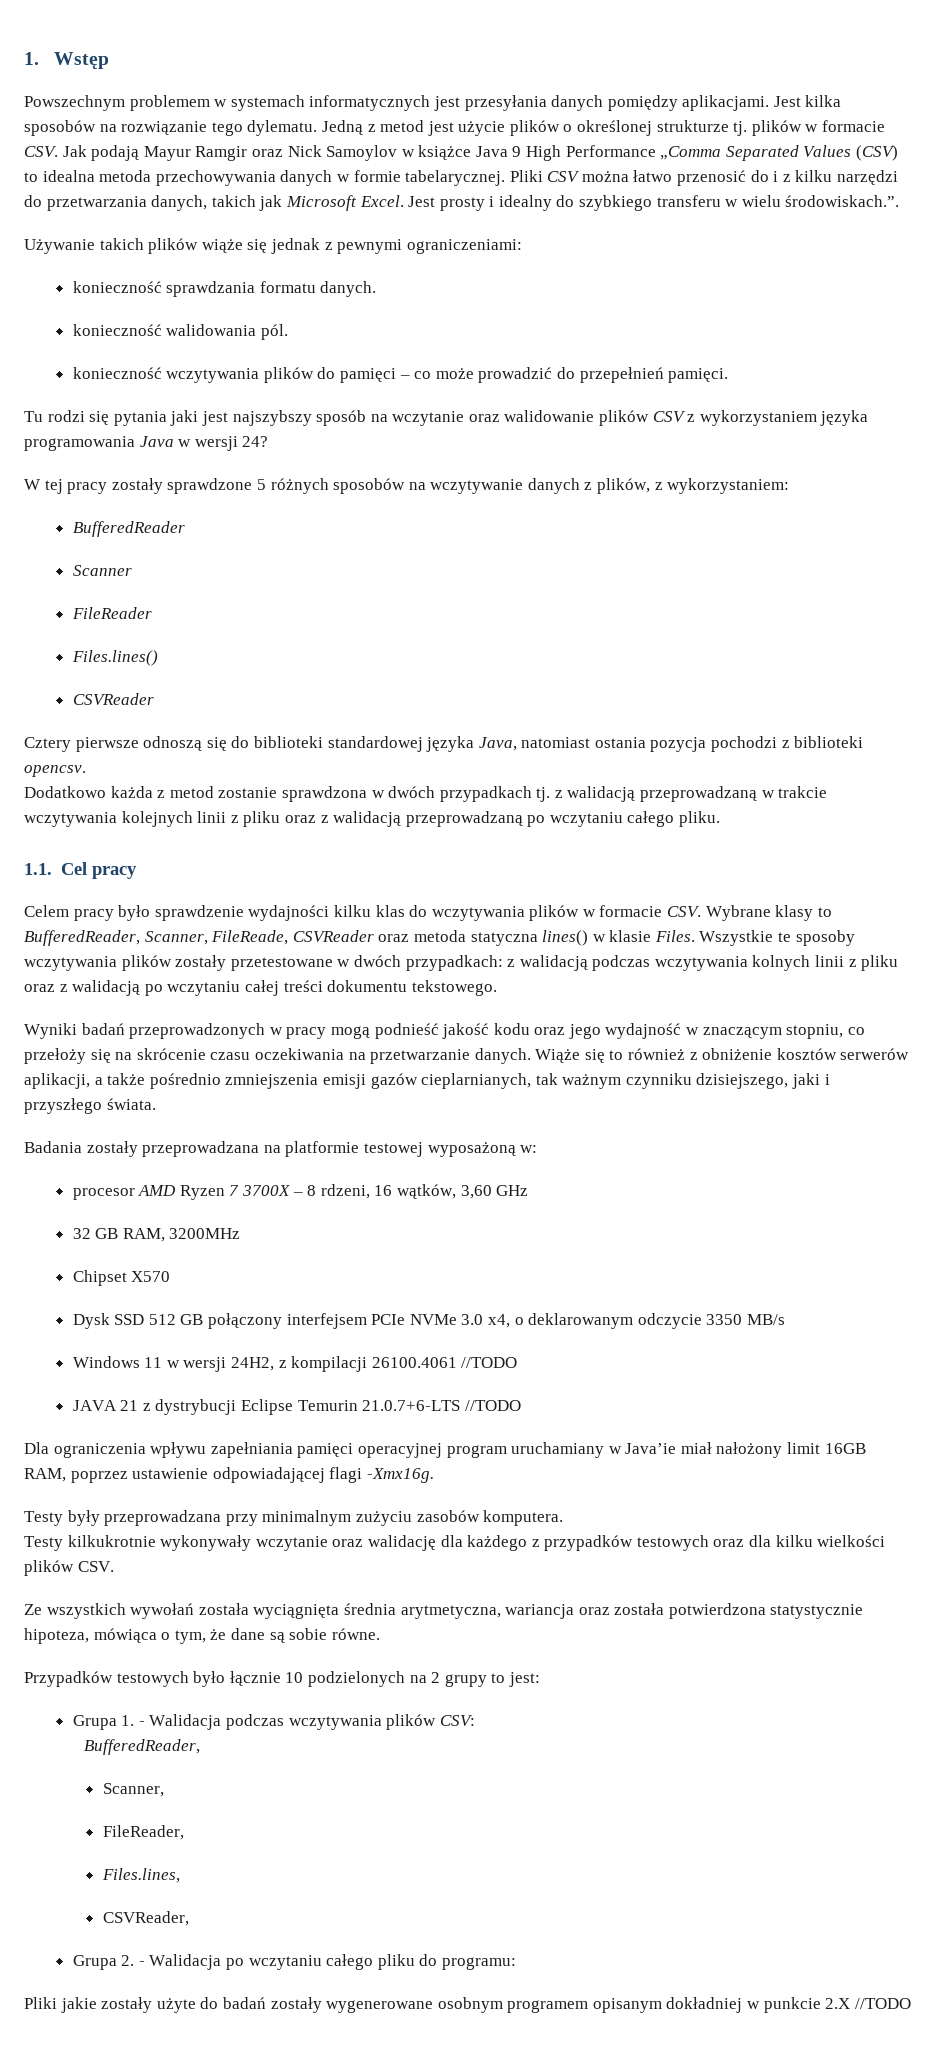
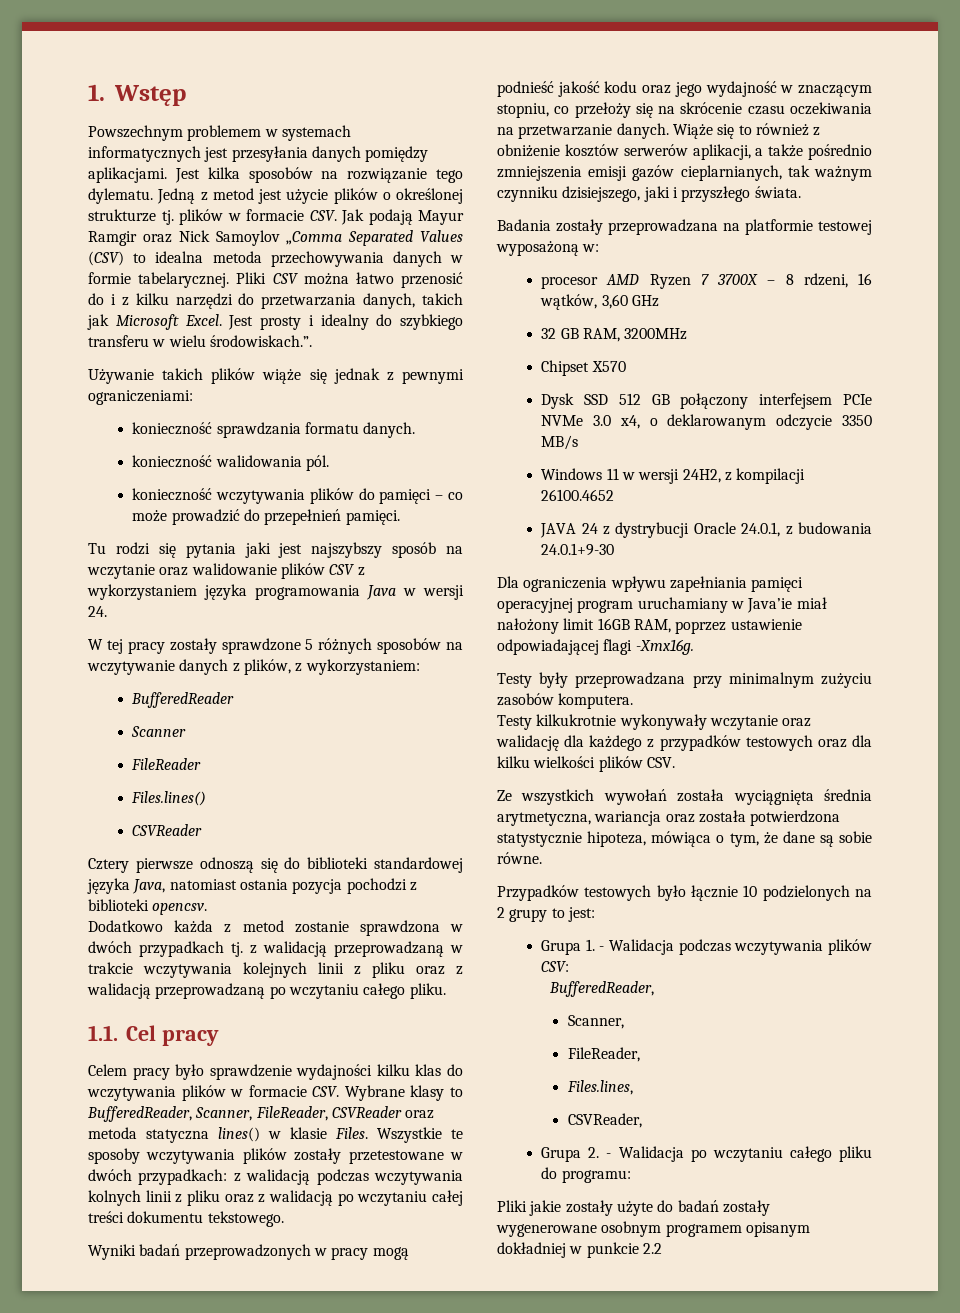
[401,145,656,161] w książce Java 9 High Performance -> (280, 238) none
[242,436,269,447] 24? -> [88,606,107,617] 24.
[211,930,289,945] FileReade, -> [255,1106,328,1121] FileReader,
[371,1357,518,1368] 26100.4061 //TODO -> [541,489,615,501] 26100.4652
[120,1400,139,1411] 21 -> [581,523,598,534] 24
[241,1399,521,1415] Eclipse Temurin 21.0.7+6-LTS //TODO -> [693,522,872,537] [541,543,615,556] Oracle 24.0.1, z budowania 24.0.1+9-30
[825,1998,911,2009] 2.X //TODO -> [642,1243,662,1254] 2.2

